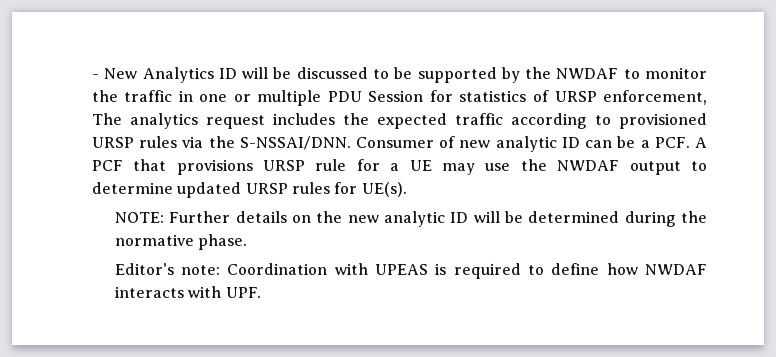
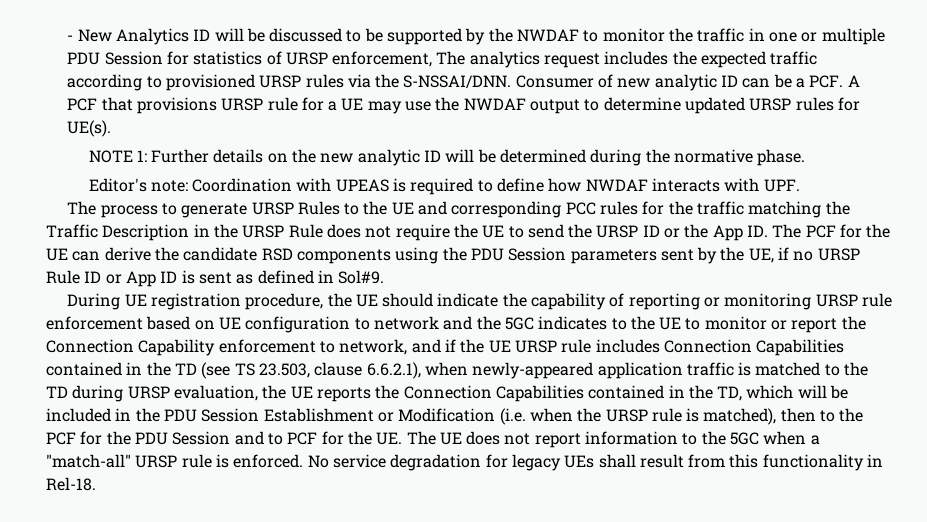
[114,212,164,223] NOTE: -> [88,150,147,163] NOTE 1:
(262, 292) none -> [67,201,850,218] [46,224,891,241] [46,247,860,264] [46,270,385,287] [67,293,893,310] [46,316,866,333] [46,339,845,356] [46,362,869,379] [46,385,849,402] [46,408,864,425] [46,431,820,448] [46,454,884,471] [46,477,96,491] // The process to generate URSP Rules to the UE and corresponding PCC rules for the traffic matching the Traffic Description in the URSP Rule does not require the UE to send the URSP ID or the App ID. The PCF for the UE can derive the candidate RSD components using the PDU Session parameters sent by the UE, if no URSP Rule ID or App ID is sent as defined in Sol#9. // During UE registration procedure, the UE should indicate the capability of reporting or monitoring URSP rule enforcement based on UE configuration to network and the 5GC indicates to the UE to monitor or report the Connection Capability enforcement to network, and if the UE URSP rule includes Connection Capabilities contained in the TD (see TS 23.503, clause 6.6.2.1), when newly-appeared application traffic is matched to the TD during URSP evaluation, the UE reports the Connection Capabilities contained in the TD, which will be included in the PDU Session Establishment or Modification (i.e. when the URSP rule is matched), then to the PCF for the PDU Session and to PCF for the UE. The UE does not report information to the 5GC when a "match-all" URSP rule is enforced. No service degradation for legacy UEs shall result from this functionality in Rel-18.

